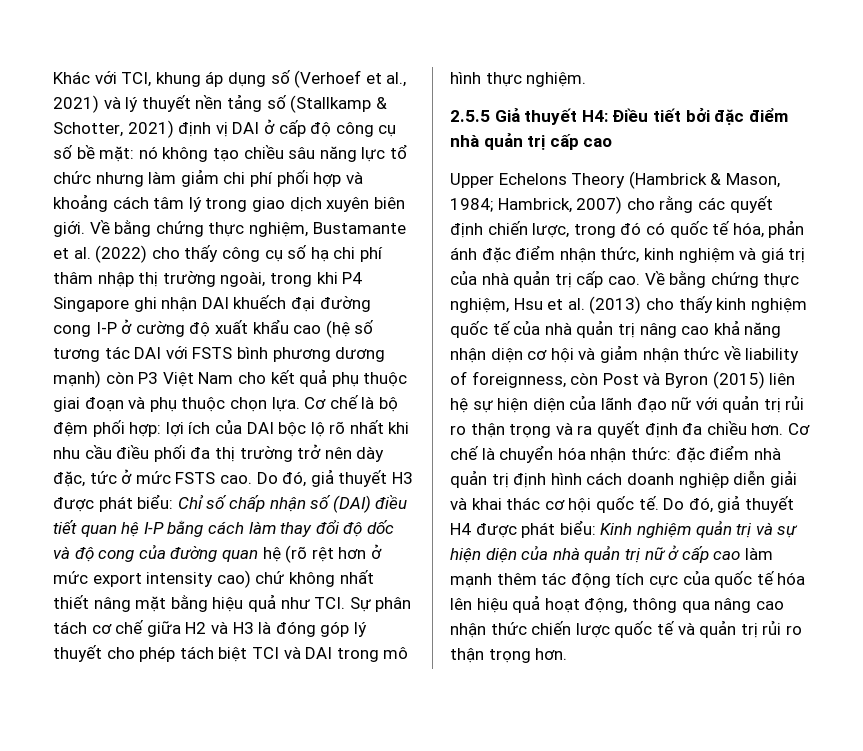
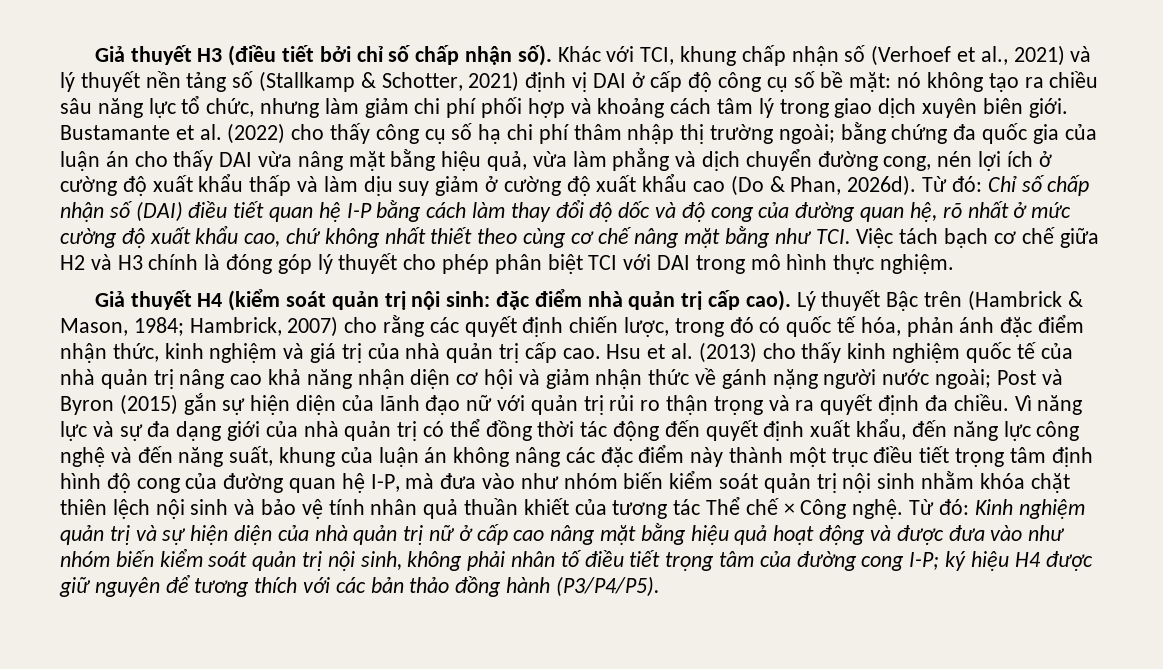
(53, 77) none -> [94,45,552,66] Giả thuyết H3 (điều tiết bởi chỉ số chấp nhận số).
[205,71,266,87] áp dụng -> [741,45,839,66] chấp nhận
(239, 155) none -> [1024,77,1044,88] ra
[53,171,91,184] chức -> [206,98,255,117] chức,
[89,220,308,237] Về bằng chứng thực nghiệm, -> (1068, 108) none
[220,271,363,287] [53,295,371,312] [53,322,117,337] ngoài, trong khi P4 Singapore ghi nhận DAI khuếch đại đường cong I-P -> [778,122,1097,144] [60,148,1052,171] [60,174,480,196] ngoài; bằng chứng đa quốc gia của luận án cho thấy DAI vừa nâng mặt bằng hiệu quả, vừa làm phẳng và dịch chuyển đường cong, nén lợi ích ở cường độ xuất khẩu thấp và làm dịu suy giảm
[325,320,375,338] [53,346,386,362] [53,369,408,388] [53,395,398,412] [53,419,410,437] [53,444,385,462] [53,469,413,487] [53,494,174,512] (hệ số tương tác DAI với FSTS bình phương dương mạnh) còn P3 Việt Nam cho kết quả phụ thuộc giai đoạn và phụ thuộc chọn lựa. Cơ chế là bộ đệm phối hợp: lợi ích của DAI bộc lộ rõ nhất khi nhu cầu điều phối đa thị trường trở nên dày đặc, tức ở mức FSTS cao. Do đó, giả thuyết H3 được phát biểu: -> [730,175,982,196] (Do & Phan, 2026d). Từ đó:
[262,544,382,563] [53,570,374,588] [53,594,412,612] [53,621,87,634] hệ (rõ rệt hơn ở mức export intensity cao) chứ không nhất thiết nâng mặt bằng hiệu quả như TCI. Sự phân tách -> [909,201,1072,222] [60,226,989,248] hệ, rõ nhất ở mức cường độ xuất khẩu cao, chứ không nhất thiết theo cùng cơ chế nâng mặt bằng như TCI. Việc tách bạch
(254, 628) none -> [148,254,199,270] chính
[179,646,214,659] tách -> [494,254,542,274] phân
[283,646,301,659] và -> [623,254,652,270] với
[450,107,710,125] 2.5.5 Giả thuyết H4: Điều tiết bởi -> [94,289,491,311] Giả thuyết H4 (kiểm soát quản trị nội sinh:
[583,138,613,147] [450,173,626,188] cao // Upper Echelons Theory -> [745,290,962,311] cao). Lý thuyết Bậc trên
[644,271,800,288] [450,298,509,313] Về bằng chứng thực nghiệm, -> (601, 353) none
[745,348,800,363] [450,371,599,388] liability of foreignness, còn -> [721,369,992,389] gánh nặng người nước ngoài;
[769,373,796,385] [450,398,468,413] liên hệ -> [183,393,217,415] gắn
[706,421,810,435] [450,445,781,463] [450,470,797,488] [450,495,794,513] [450,520,596,538] chiều hơn. Cơ chế là chuyển hóa nhận thức: đặc điểm nhà quản trị định hình cách doanh nghiệp diễn giải và khai thác cơ hội quốc tế. Do đó, giả thuyết H4 được phát biểu: -> [953,394,1083,415] [60,419,1080,441] [60,445,1093,467] [60,471,1070,493] [60,497,969,519] chiều. Vì năng lực và sự đa dạng giới của nhà quản trị có thể đồng thời tác động đến quyết định xuất khẩu, đến năng lực công nghệ và đến năng suất, khung của luận án không nâng các đặc điểm này thành một trục điều tiết trọng tâm định hình độ cong của đường quan hệ I-P, mà đưa vào như nhóm biến kiểm soát quản trị nội sinh nhằm khóa chặt thiên lệch nội sinh và bảo vệ tính nhân quả thuần khiết của tương tác Thể chế × Công nghệ. Từ đó:
[744,547,773,560] [450,570,806,588] [450,595,784,613] [450,620,802,638] [450,648,568,663] làm mạnh thêm tác động tích cực của quốc tế hóa lên hiệu quả hoạt động, thông qua nâng cao nhận thức chiến lược quốc tế và quản trị rủi ro thận trọng hơn. -> [550,523,1066,545] [60,549,1093,571] [59,575,660,597] nâng mặt bằng hiệu quả hoạt động và được đưa vào như nhóm biến kiểm soát quản trị nội sinh, không phải nhân tố điều tiết trọng tâm của đường cong I-P; ký hiệu H4 được giữ nguyên để tương thích với các bản thảo đồng hành (P3/P4/P5).

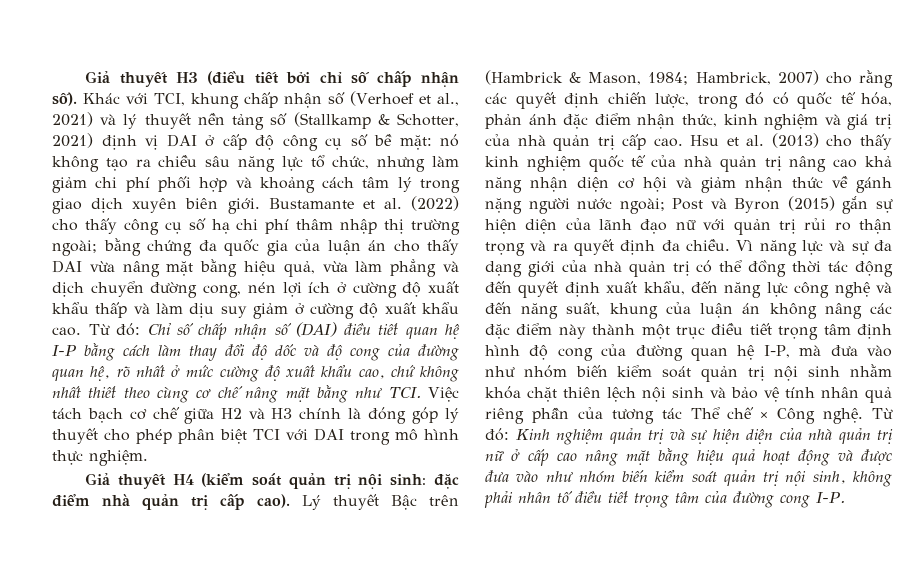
[693,175,917,196] cao (Do & Phan, 2026d). -> [52,327,81,336] cao.
[464,498,569,515] thuần khiết -> [485,407,569,424] riêng phần
[909,551,1093,571] [59,575,660,597] I-P; ký hiệu H4 được giữ nguyên để tương thích với các bản thảo đồng hành (P3/P4/P5). -> [816,492,845,503] I-P.

